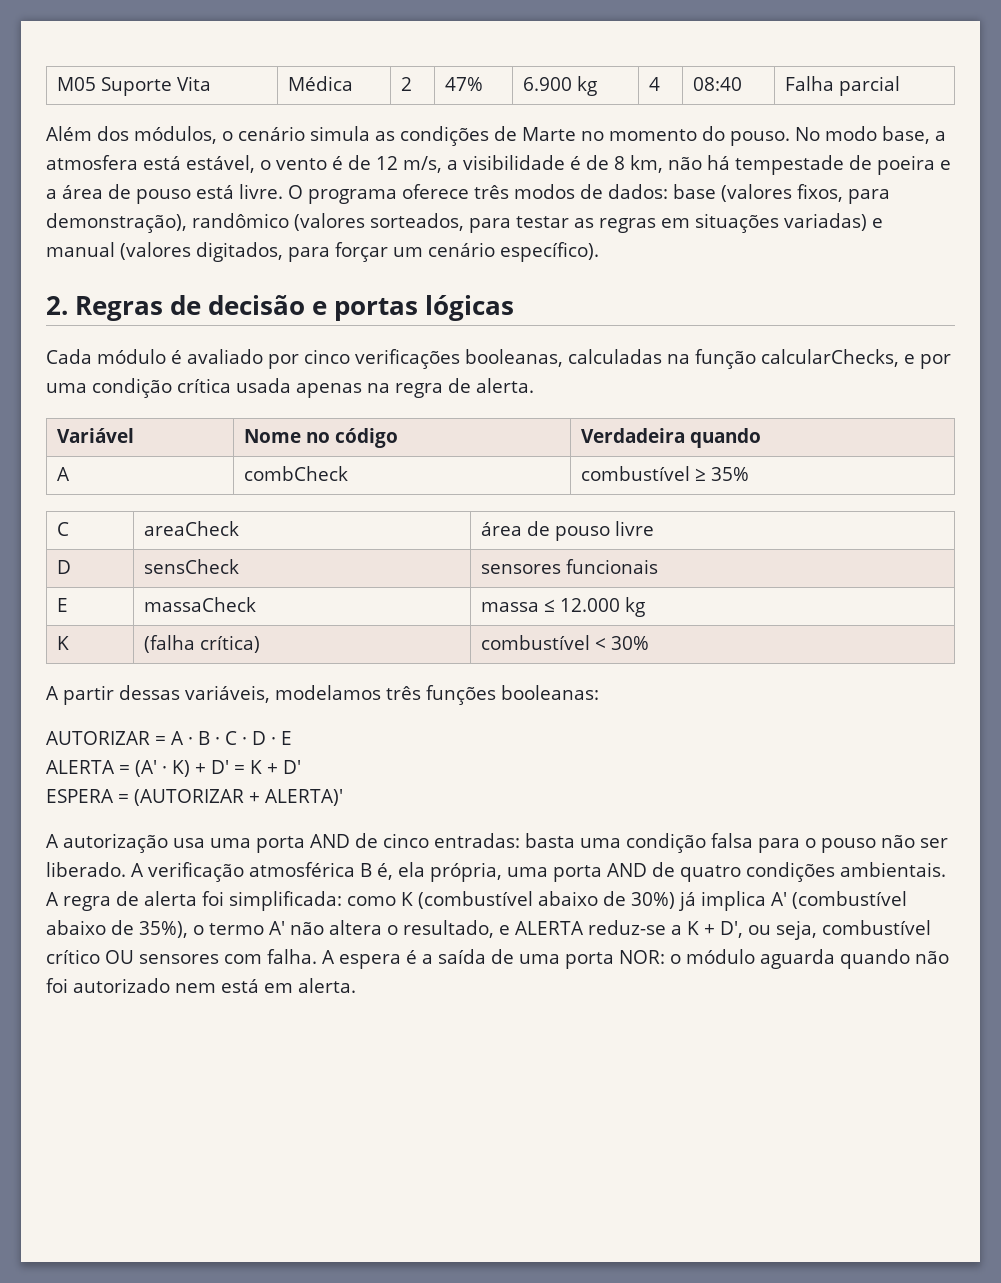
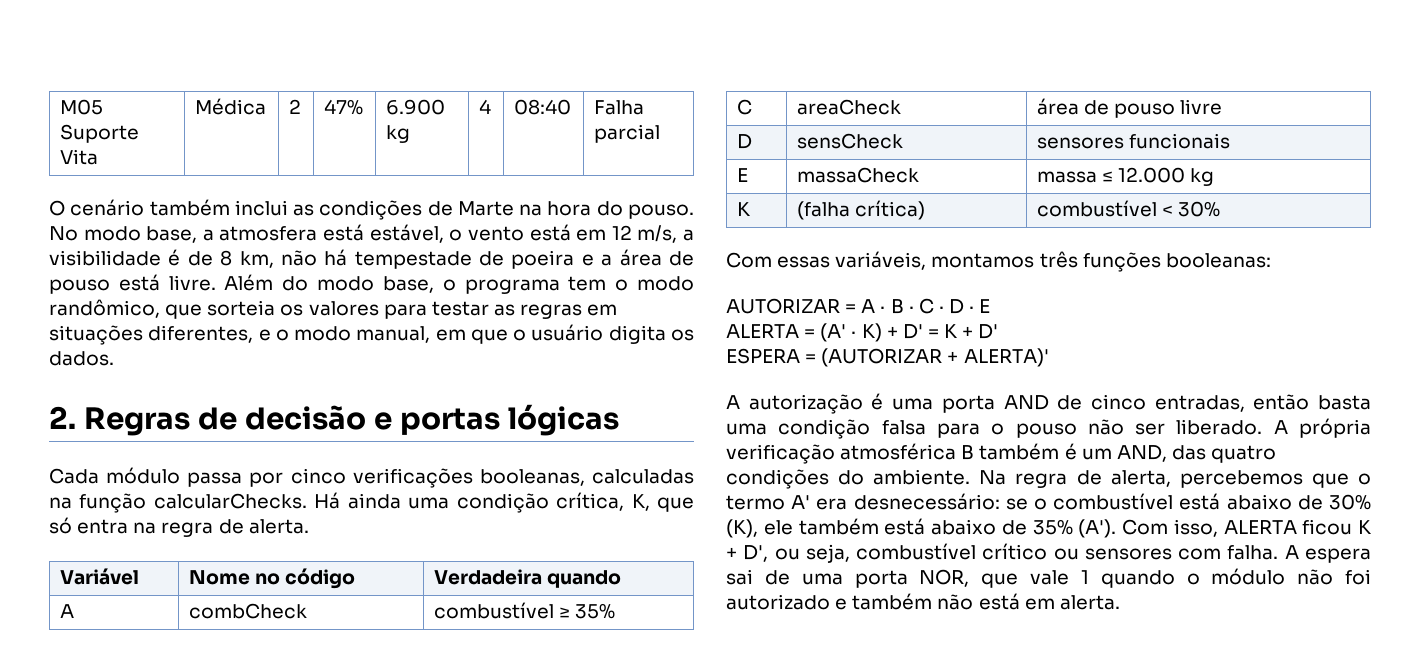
[46,126,370,144] Além dos módulos, o cenário simula -> [49,199,288,216] O cenário também inclui
[581,129,697,141] no momento -> [519,201,592,216] na hora
[332,155,371,170] é de -> [529,224,607,241] está em
[288,184,890,204] [46,213,464,233] O programa oferece três modos de dados: base (valores fixos, para demonstração), randômico (valores sorteados, -> [224,274,694,294] [49,299,379,319] Além do modo base, o programa tem o modo randômico, que sorteia os valores
[784,213,883,231] [46,242,599,262] variadas) e manual (valores digitados, para forçar um cenário específico). -> [148,324,694,344] [49,351,114,366] diferentes, e o modo manual, em que o usuário digita os dados.
[171,349,263,364] é avaliado -> [187,472,243,487] passa
[761,349,951,369] [46,378,362,398] calcularChecks, e por uma condição crítica usada apenas -> [153,492,695,513] [49,517,129,534] calcularChecks. Há ainda uma condição crítica, K, que só entra
[46,685,381,705] A partir dessas variáveis, modelamos -> [726,251,1035,270] Com essas variáveis, montamos
[173,838,205,848] usa -> [871,393,884,410] é
[434,833,520,848] entradas: -> [1154,394,1310,412] entradas, então
(144, 870) none -> [1299,418,1371,438] própria
[377,862,946,882] [46,891,907,911] [46,920,682,938] é, ela própria, uma porta AND de quatro condições ambientais. A regra de alerta foi simplificada: como K (combustível abaixo de 30%) já implica A' (combustível abaixo de 35%), o termo A' não altera o resultado, e ALERTA reduz-se a -> [979,443,1277,463] [726,469,1371,489] [726,493,1371,510] [726,518,1353,538] também é um AND, das quatro condições do ambiente. Na regra de alerta, percebemos que o termo A' era desnecessário: se o combustível está abaixo de 30% (K), ele também está abaixo de 35% (A'). Com isso, ALERTA ficou
[105,950,134,964] OU -> [1053,548,1079,560] ou
[406,949,949,969] [46,978,216,993] é a saída de uma porta NOR: o módulo aguarda quando não foi autorizado nem -> [726,568,1371,588] [726,593,974,610] sai de uma porta NOR, que vale 1 quando o módulo não foi autorizado e também não

